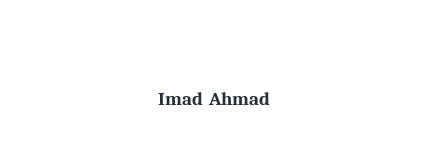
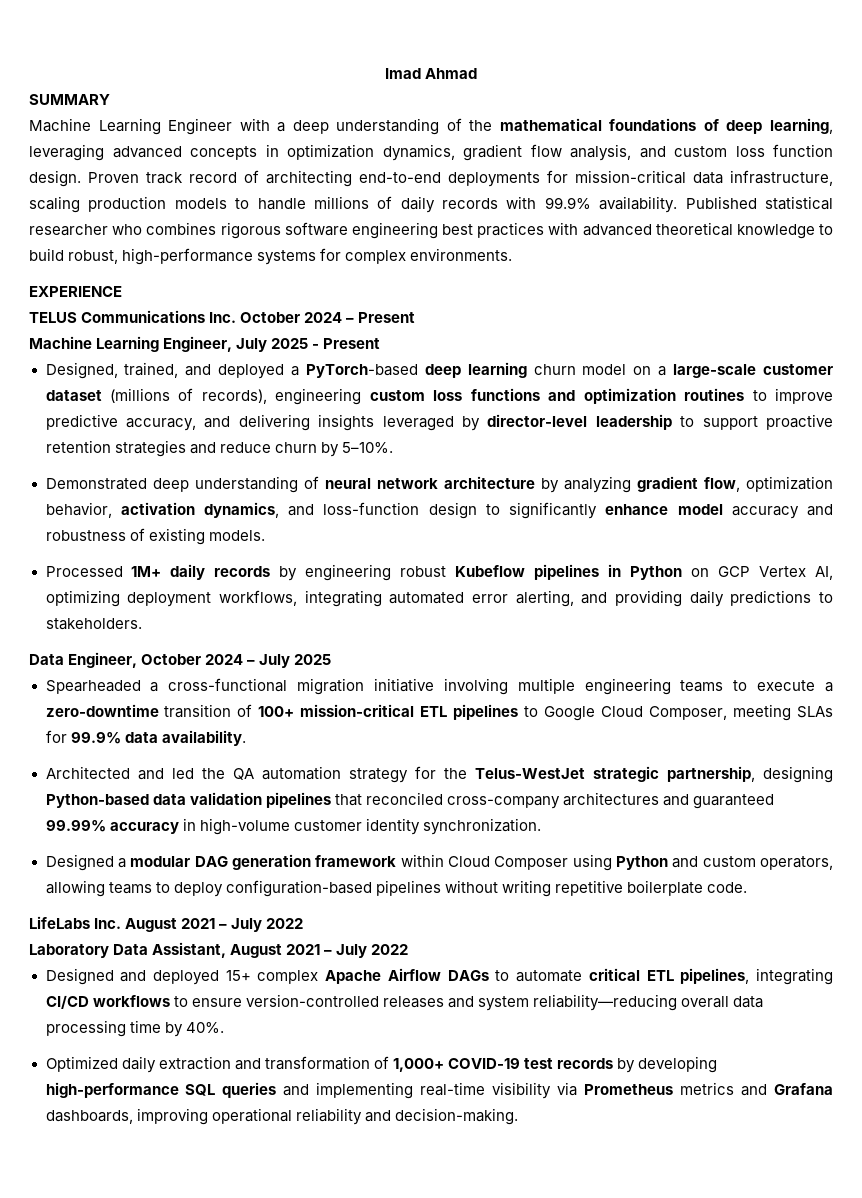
(270, 98) none -> [29,94,110,105] [29,118,834,135] [29,144,833,161] [29,170,833,187] [29,196,833,213] [29,222,833,239] [29,248,513,265] [29,286,122,297] [29,310,416,323] [29,336,381,352] [45,362,833,379] [45,388,834,405] [45,414,833,431] [45,440,393,457] [45,476,833,493] [45,502,834,519] [45,528,265,545] [45,564,833,581] [45,590,834,607] [45,618,142,630] [29,652,332,668] [45,678,834,695] [45,704,834,721] [45,730,246,746] [45,766,833,783] [45,792,774,809] [45,818,541,835] [45,854,833,871] [45,880,747,897] [29,916,304,932] [29,942,409,958] [45,968,834,985] [45,994,763,1011] [45,1020,224,1037] [45,1056,718,1073] [45,1082,834,1099] [45,1108,518,1125] // SUMMARY // Machine Learning Engineer with a deep understanding of the mathematical foundations of deep learning, leveraging advanced concepts in optimization dynamics, gradient flow analysis, and custom loss function design. Proven track record of architecting end-to-end deployments for mission-critical data infrastructure, scaling production models to handle millions of daily records with 99.9% availability. Published statistical researcher who combines rigorous software engineering best practices with advanced theoretical knowledge to build robust, high-performance systems for complex environments. // EXPERIENCE // TELUS Communications Inc. October 2024 – Present // Machine Learning Engineer, July 2025 - Present // Designed, trained, and deployed a PyTorch-based deep learning churn model on a large-scale customer dataset (millions of records), engineering custom loss functions and optimization routines to improve predictive accuracy, and delivering insights leveraged by director-level leadership to support proactive retention strategies and reduce churn by 5–10%. // Demonstrated deep understanding of neural network architecture by analyzing gradient flow, optimization behavior, activation dynamics, and loss-function design to significantly enhance model accuracy and robustness of existing models. // Processed 1M+ daily records by engineering robust Kubeflow pipelines in Python on GCP Vertex AI, optimizing deployment workflows, integrating automated error alerting, and providing daily predictions to stakeholders. // Data Engineer, October 2024 – July 2025 // Spearheaded a cross-functional migration initiative involving multiple engineering teams to execute a zero-downtime transition of 100+ mission-critical ETL pipelines to Google Cloud Composer, meeting SLAs for 99.9% data availability. // Architected and led the QA automation strategy for the Telus-WestJet strategic partnership, designing Python-based data validation pipelines that reconciled cross-company architectures and guaranteed 99.99% accuracy in high-volume customer identity synchronization. // Designed a modular DAG generation framework within Cloud Composer using Python and custom operators, allowing teams to deploy configuration-based pipelines without writing repetitive boilerplate code. // LifeLabs Inc. August 2021 – July 2022 // Laboratory Data Assistant, August 2021 – July 2022 // Designed and deployed 15+ complex Apache Airflow DAGs to automate critical ETL pipelines, integrating CI/CD workflows to ensure version-controlled releases and system reliability—reducing overall data processing time by 40%. // Optimized daily extraction and transformation of 1,000+ COVID-19 test records by developing high-performance SQL queries and implementing real-time visibility via Prometheus metrics and Grafana dashboards, improving operational reliability and decision-making.

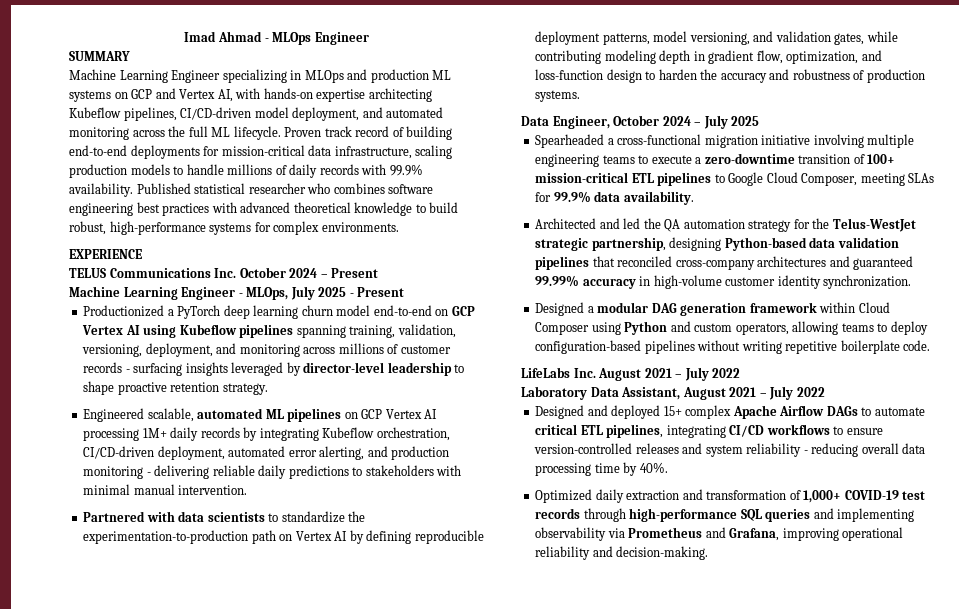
(478, 73) none -> [264,32,369,45] - MLOps Engineer
[239,118,834,135] [29,144,833,161] [29,170,81,187] with a deep understanding of the mathematical foundations of deep learning, leveraging advanced concepts in optimization dynamics, gradient flow analysis, and custom loss function design. -> [222,69,452,83] [69,88,432,102] [69,107,444,121] [69,126,281,140] specializing in MLOps and production ML systems on GCP and Vertex AI, with hands-on expertise architecting Kubeflow pipelines, CI/CD-driven model deployment, and automated monitoring across the full ML lifecycle.
[266,170,352,187] architecting -> [406,126,453,140] building
[220,222,281,239] rigorous -> (385, 188) none
[163,336,233,352] Engineer, -> [181,287,289,300] Engineer - MLOps,
[45,362,833,379] [45,388,834,405] [45,414,310,431] Designed, trained, and deployed a PyTorch-based deep learning churn model on a large-scale customer dataset (millions of records), engineering custom loss functions and optimization routines to improve predictive accuracy, and delivering -> [83,305,475,319] [82,324,456,338] [82,343,451,357] [83,362,183,376] Productionized a PyTorch deep learning churn model end-to-end on GCP Vertex AI using Kubeflow pipelines spanning training, validation, versioning, deployment, and monitoring across millions of customer records - surfacing
[702,416,758,430] support -> [83,381,115,395] shape
[114,440,393,457] [45,476,833,493] [45,502,279,518] strategies and reduce churn by 5–10%. // Demonstrated deep understanding of neural network architecture by analyzing gradient flow, optimization behavior, activation dynamics, -> [222,383,268,395] [83,408,438,422] [83,427,450,441] [83,446,450,460] [83,465,462,479] [83,484,248,495] [83,511,366,523] [83,530,484,544] [535,31,898,45] [535,50,859,64] strategy. // Engineered scalable, automated ML pipelines on GCP Vertex AI processing 1M+ daily records by integrating Kubeflow orchestration, CI/CD-driven deployment, automated error alerting, and production monitoring - delivering reliable daily predictions to stakeholders with minimal manual intervention. // Partnered with data scientists to standardize the experimentation-to-production path on Vertex AI by defining reproducible deployment patterns, model versioning, and validation gates, while contributing modeling depth in gradient flow, optimization,
[509,502,723,519] significantly enhance model -> [658,69,718,80] harden the
[148,528,265,545] [45,564,833,581] [45,590,834,607] [45,618,142,630] existing models. // Processed 1M+ daily records by engineering robust Kubeflow pipelines in Python on GCP Vertex AI, optimizing deployment workflows, integrating automated error alerting, and providing daily predictions to stakeholders. -> [866,69,925,83] [535,90,581,102] production systems.
[532,994,677,1011] reliability—reducing -> [746,443,859,457] reliability - reducing
[617,1056,718,1073] by developing -> [583,508,626,522] through
[420,1082,834,1099] [45,1110,133,1124] real-time visibility via Prometheus metrics and Grafana dashboards, -> [535,527,780,541] observability via Prometheus and Grafana,

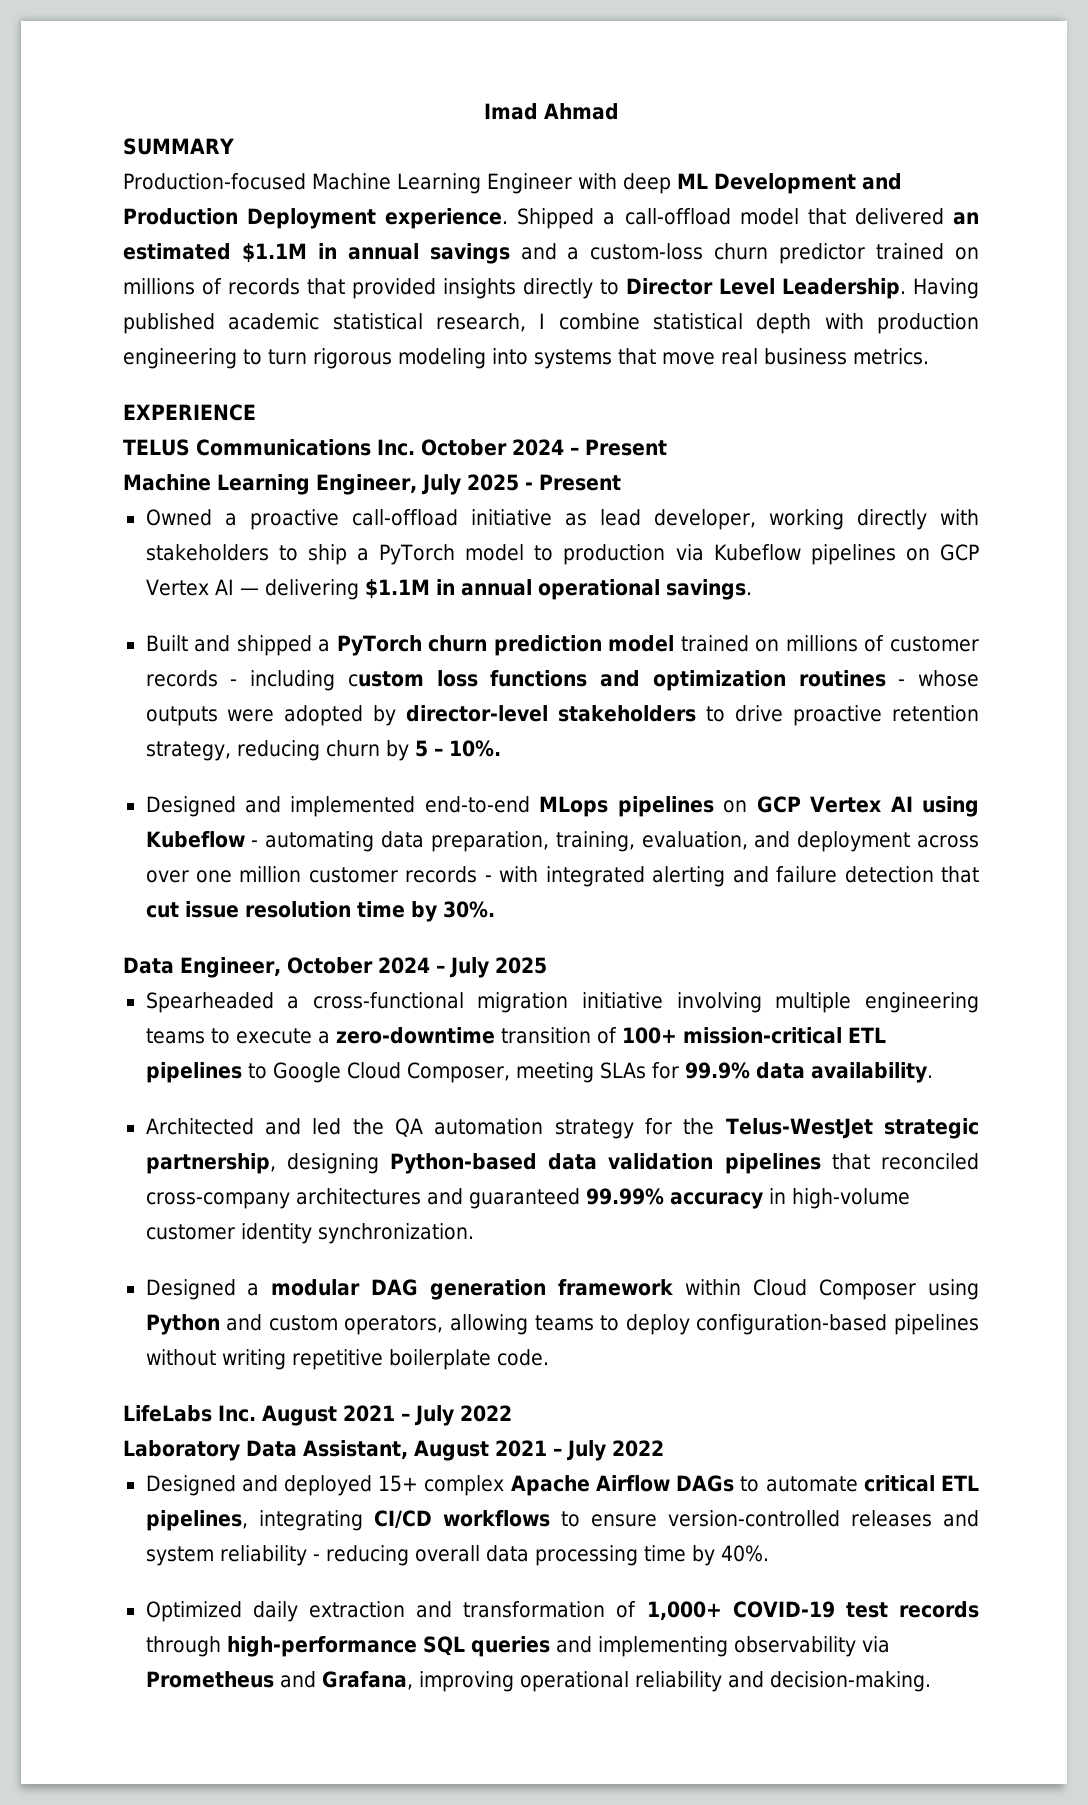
[264,32,369,45] - MLOps Engineer -> (619, 111) none
[69,69,452,83] [69,88,432,102] [69,107,444,121] [69,126,453,140] [69,145,453,159] [69,164,423,178] [69,183,434,197] [69,202,459,216] [69,221,399,235] Machine Learning Engineer specializing in MLOps and production ML systems on GCP and Vertex AI, with hands-on expertise architecting Kubeflow pipelines, CI/CD-driven model deployment, and automated monitoring across the full ML lifecycle. Proven track record of building end-to-end deployments for mission-critical data infrastructure, scaling production models to handle millions of daily records with 99.9% availability. Published statistical researcher who combines software engineering best practices with advanced theoretical knowledge to build robust, high-performance systems for complex environments. -> [123,173,902,194] [123,208,979,229] [123,243,979,264] [123,278,979,299] [123,313,979,334] [123,348,929,369] Production-focused Machine Learning Engineer with deep ML Development and Production Deployment experience. Shipped a call-offload model that delivered an estimated $1.1M in annual savings and a custom-loss churn predictor trained on millions of records that provided insights directly to Director Level Leadership. Having published academic statistical research, I combine statistical depth with production engineering to turn rigorous modeling into systems that move real business metrics.
[181,287,289,300] Engineer - MLOps, -> [316,474,417,495] Engineer,
[83,305,432,319] Productionized a PyTorch deep learning churn model end-to-end -> [145,509,979,530] [145,544,980,565] [145,579,752,600] [145,635,979,656] [145,670,979,691] [145,705,979,726] [145,740,501,761] [145,796,714,817] Owned a proactive call-offload initiative as lead developer, working directly with stakeholders to ship a PyTorch model to production via Kubeflow pipelines on GCP Vertex AI — delivering $1.1M in annual operational savings. // Built and shipped a PyTorch churn prediction model trained on millions of customer records - including custom loss functions and optimization routines - whose outputs were adopted by director-level stakeholders to drive proactive retention strategy, reducing churn by 5 – 10%. // Designed and implemented end-to-end MLops pipelines
[239,324,456,338] [82,343,451,357] [83,362,465,376] [83,381,268,395] [83,408,438,422] [83,427,450,441] [83,446,450,460] [83,465,462,479] [83,484,248,495] [83,511,366,523] [83,530,484,544] [535,31,898,45] [535,50,882,64] [535,69,925,83] [535,90,581,102] pipelines spanning training, validation, versioning, deployment, and monitoring across millions of customer records - surfacing insights leveraged by director-level leadership to shape proactive retention strategy. // Engineered scalable, automated ML pipelines on GCP Vertex AI processing 1M+ daily records by integrating Kubeflow orchestration, CI/CD-driven deployment, automated error alerting, and production monitoring - delivering reliable daily predictions to stakeholders with minimal manual intervention. // Partnered with data scientists to standardize the experimentation-to-production path on Vertex AI by defining reproducible deployment patterns, model versioning, and validation gates, while contributing modeling depth in gradient flow, optimization, and loss-function design to harden the accuracy and robustness of production systems. -> [251,831,979,852] [145,866,979,887] [145,901,495,922] - automating data preparation, training, evaluation, and deployment across over one million customer records - with integrated alerting and failure detection that cut issue resolution time by 30%.

